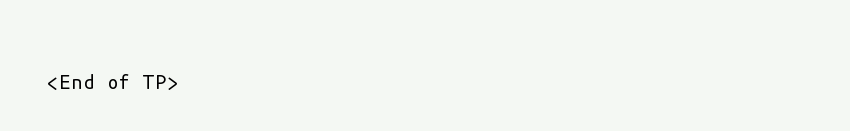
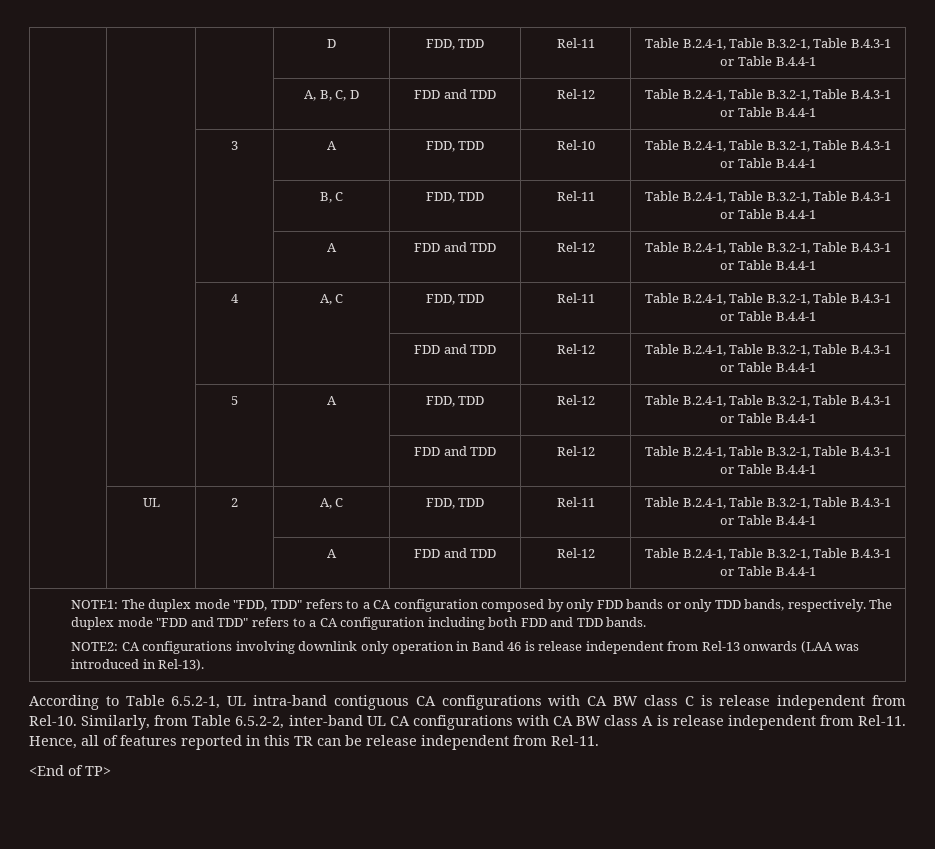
(47, 82) none -> [327,39,336,48] [425,39,485,50] [556,38,595,48] [645,38,891,50] [720,56,816,66] [304,90,359,101] [413,89,497,99] [556,89,595,99] [645,89,891,101] [720,107,816,117] [231,141,238,150] [327,141,337,150] [425,141,485,152] [556,140,595,150] [645,140,891,152] [720,158,816,168] [319,192,344,203] [425,192,485,203] [556,191,595,201] [645,191,891,203] [720,209,816,219] [327,243,337,252] [413,242,497,252] [556,242,595,252] [645,242,891,254] [720,260,816,270] [231,294,239,303] [319,294,344,305] [425,294,485,305] [556,293,595,303] [645,293,891,305] [720,311,816,321] [413,344,497,354] [556,344,595,354] [645,344,891,356] [720,362,816,372] [231,396,238,405] [327,396,337,405] [425,396,485,407] [556,395,595,405] [645,395,891,407] [720,413,816,423] [413,446,497,456] [556,446,595,456] [645,446,891,458] [720,464,816,474] [142,498,160,507] [231,498,238,507] [319,498,344,509] [425,498,485,509] [556,497,595,507] [645,497,891,509] [720,515,816,525] [327,549,337,558] [413,548,497,558] [556,548,595,558] [645,548,891,560] [720,566,816,576] [71,599,893,612] [71,617,647,630] [71,641,860,654] [71,659,205,671] [29,695,907,710] [29,715,906,730] [29,735,599,750] | | | D | FDD, TDD | Rel-11 | Table B.2.4-1, Table B.3.2-1, Table B.4.3-1 or Table B.4.4-1 // | | | A, B, C, D | FDD and TDD | Rel-12 | Table B.2.4-1, Table B.3.2-1, Table B.4.3-1 or Table B.4.4-1 // | | 3 | A | FDD, TDD | Rel-10 | Table B.2.4-1, Table B.3.2-1, Table B.4.3-1 or Table B.4.4-1 // | | | B, C | FDD, TDD | Rel-11 | Table B.2.4-1, Table B.3.2-1, Table B.4.3-1 or Table B.4.4-1 // | | | A | FDD and TDD | Rel-12 | Table B.2.4-1, Table B.3.2-1, Table B.4.3-1 or Table B.4.4-1 // | | 4 | A, C | FDD, TDD | Rel-11 | Table B.2.4-1, Table B.3.2-1, Table B.4.3-1 or Table B.4.4-1 // | | | | FDD and TDD | Rel-12 | Table B.2.4-1, Table B.3.2-1, Table B.4.3-1 or Table B.4.4-1 // | | 5 | A | FDD, TDD | Rel-12 | Table B.2.4-1, Table B.3.2-1, Table B.4.3-1 or Table B.4.4-1 // | | | | FDD and TDD | Rel-12 | Table B.2.4-1, Table B.3.2-1, Table B.4.3-1 or Table B.4.4-1 // | UL | 2 | A, C | FDD, TDD | Rel-11 | Table B.2.4-1, Table B.3.2-1, Table B.4.3-1 or Table B.4.4-1 // | | | A | FDD and TDD | Rel-12 | Table B.2.4-1, Table B.3.2-1, Table B.4.3-1 or Table B.4.4-1 // NOTE1: The duplex mode "FDD, TDD" refers to a CA configuration composed by only FDD bands or only TDD bands, respectively. The duplex mode "FDD and TDD" refers to a CA configuration including both FDD and TDD bands. // NOTE2: CA configurations involving downlink only operation in Band 46 is release independent from Rel-13 onwards (LAA was introduced in Rel-13). // According to Table 6.5.2-1, UL intra-band contiguous CA configurations with CA BW class C is release independent from Rel-10. Similarly, from Table 6.5.2-2, inter-band UL CA configurations with CA BW class A is release independent from Rel-11. Hence, all of features reported in this TR can be release independent from Rel-11. //

